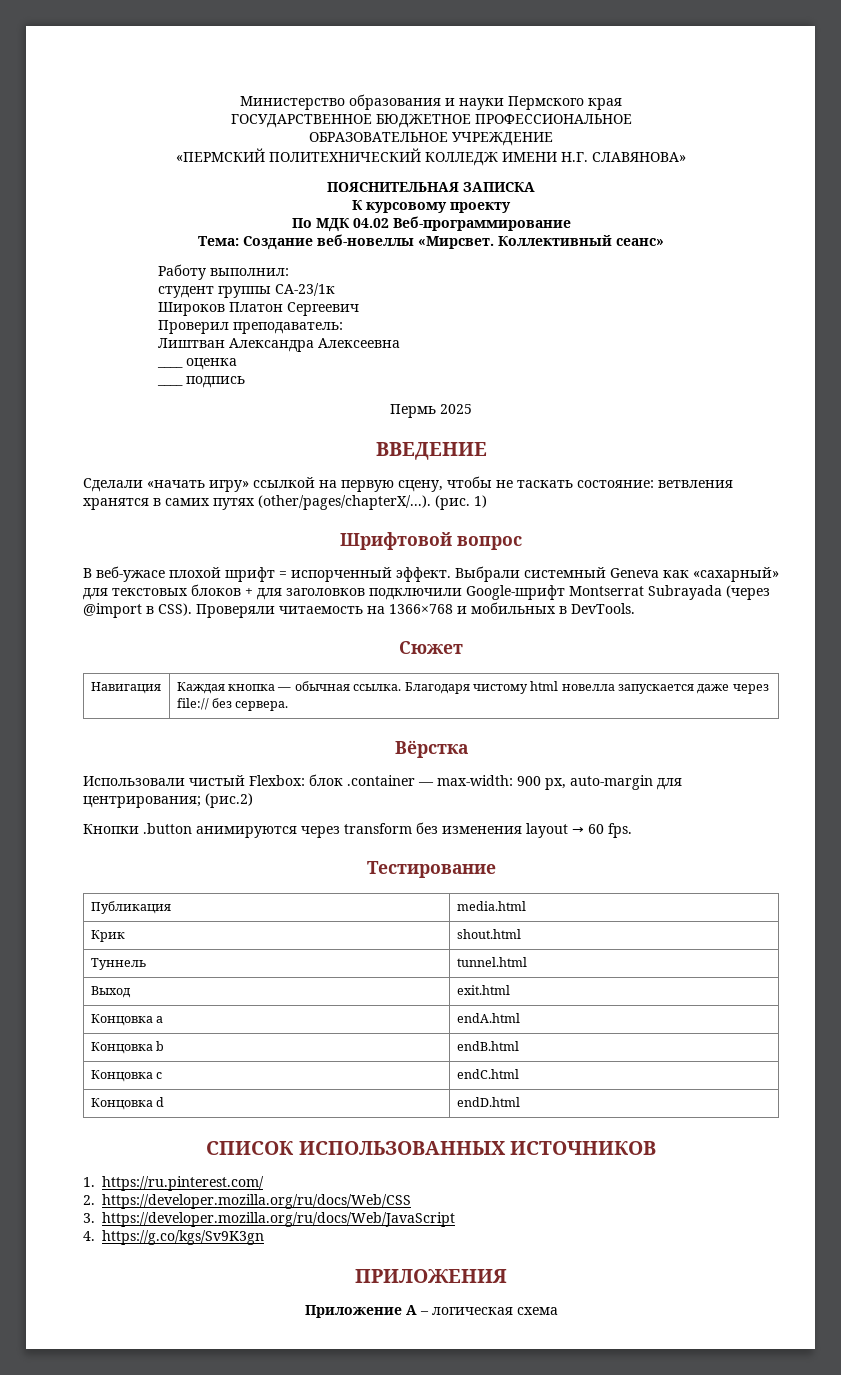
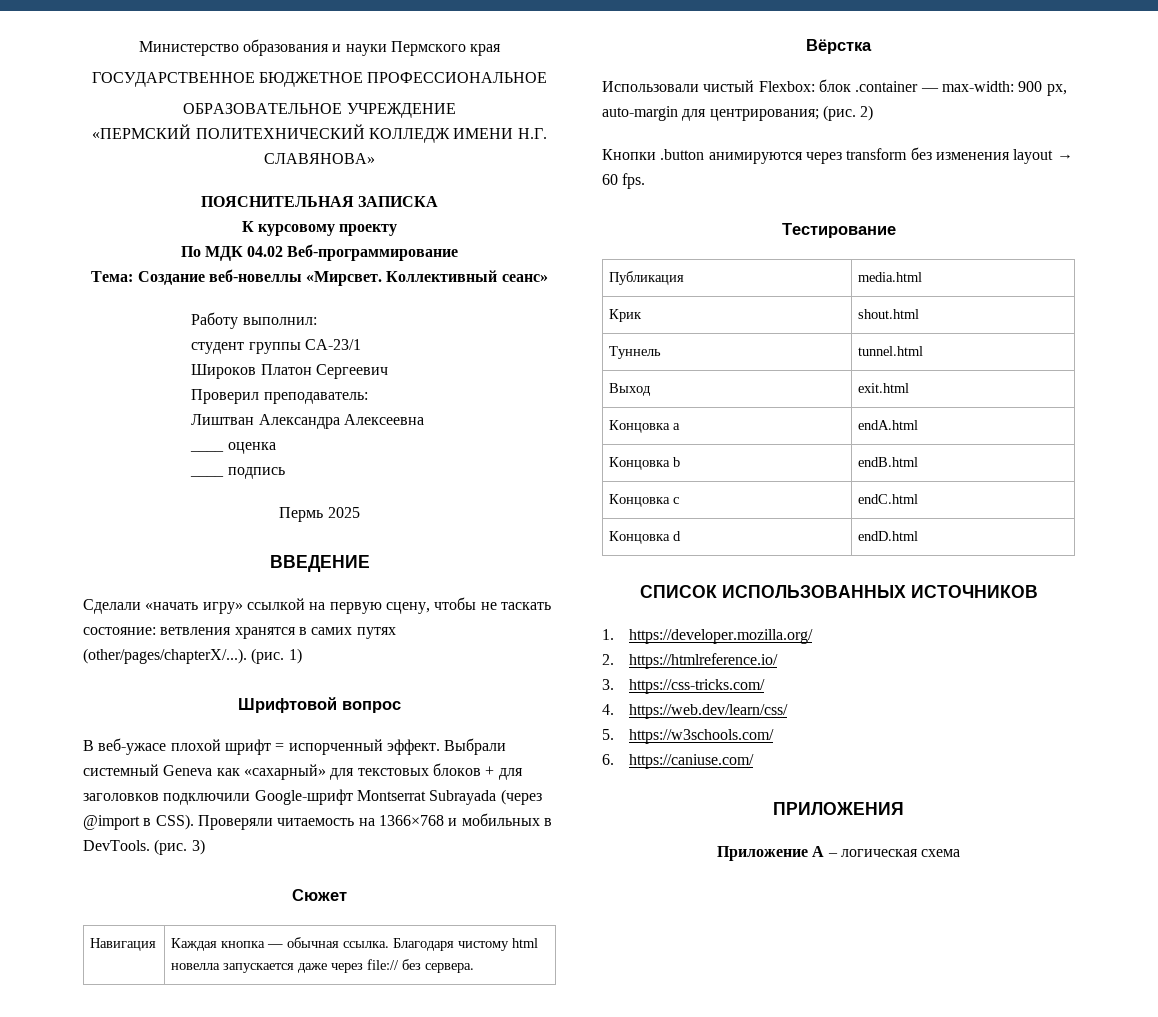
[275,283,336,296] СА-23/1к -> [305,339,362,350] СА-23/1
(635, 608) none -> [154,839,205,855] (рис. 3)
[205,793,253,808] (рис.2) -> [822,105,874,121] (рис. 2)
[102,1176,264,1191] https://ru.pinterest.com/ -> [629,629,814,644] https://developer.mozilla.org/
[102,1194,411,1209] https://developer.mozilla.org/ru/docs/Web/CSS -> [629,653,779,669] https://htmlreference.io/
[102,1212,455,1227] https://developer.mozilla.org/ru/docs/Web/JavaScript -> [629,679,766,694] https://css-tricks.com/
[102,1230,264,1245] https://g.co/kgs/Sv9K3gn -> [629,704,789,719] [602,729,775,744] [602,754,755,769] https://web.dev/learn/css/ // 5. https://w3schools.com/ // 6. https://caniuse.com/

